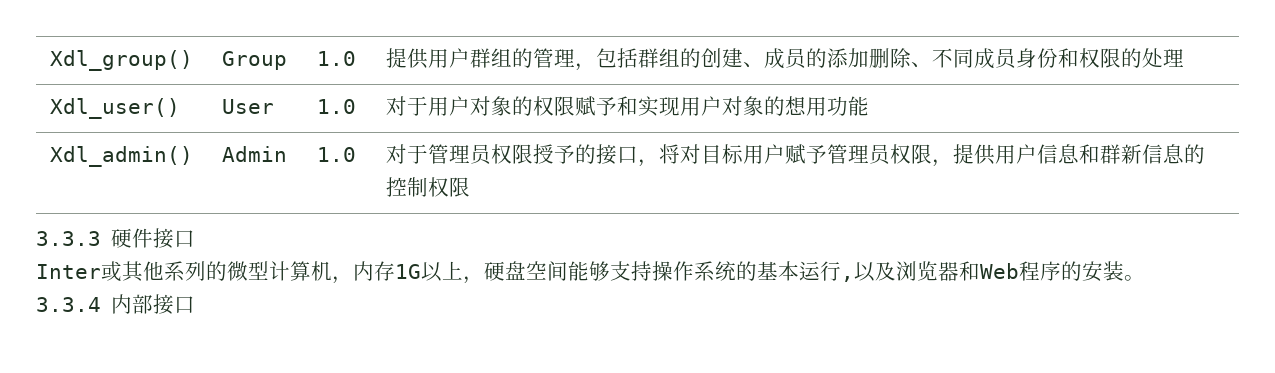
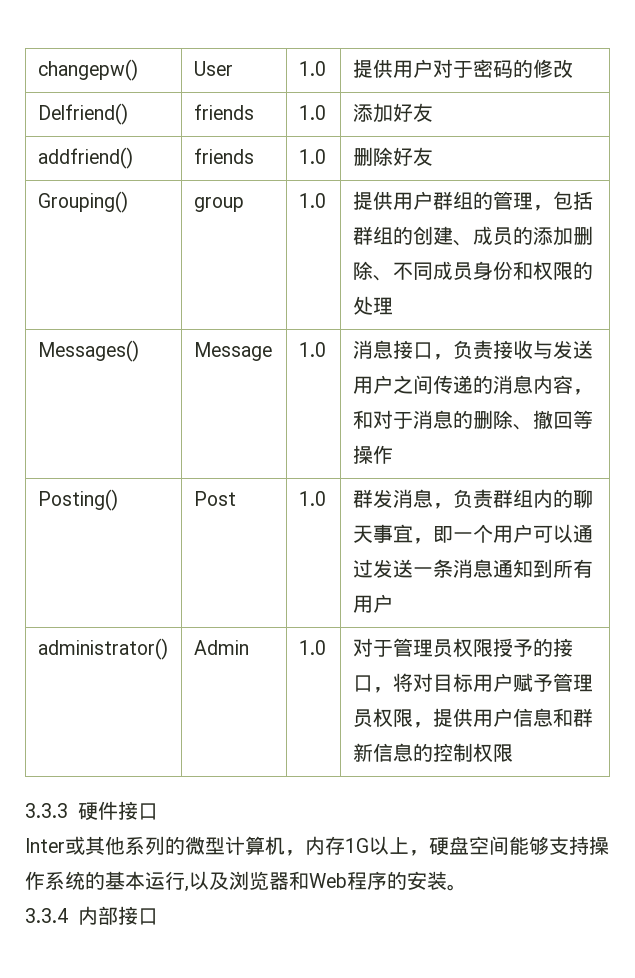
[50,50,194,71] [222,51,288,70] Xdl_group() | Group -> [37,59,138,81] [193,61,233,76] [298,61,326,76] [352,59,573,78] [37,103,128,125] [193,104,254,120] [298,105,326,120] [352,103,433,123] [37,147,133,169] [193,148,254,164] [298,149,326,164] [352,147,433,166] [37,191,128,213] [193,197,244,212] changepw() | User | 1.0 | 提供用户对于密码的修改 // Delfriend() | friends | 1.0 | 添加好友 // addfriend() | friends | 1.0 | 删除好友 // Grouping() | group
[50,98,181,119] [222,99,275,114] [317,99,357,114] [386,96,870,117] [50,146,194,167] Xdl_user() | User | 1.0 | 对于用户对象的权限赋予和实现用户对象的想用功能 // Xdl_admin() -> [37,340,139,362] [193,342,272,361] [298,342,326,357] [352,340,593,360] [352,375,593,395] [352,410,593,430] [352,445,393,464] [37,489,118,511] [193,491,236,506] [298,491,326,506] [352,489,593,509] [352,524,593,544] [352,559,593,578] [352,594,393,613] [37,638,168,660] Messages() | Message | 1.0 | 消息接口，负责接收与发送用户之间传递的消息内容，和对于消息的删除、撤回等操作 // Posting() | Post | 1.0 | 群发消息，负责群组内的聊天事宜，即一个用户可以通过发送一条消息通知到所有用户 // administrator()

